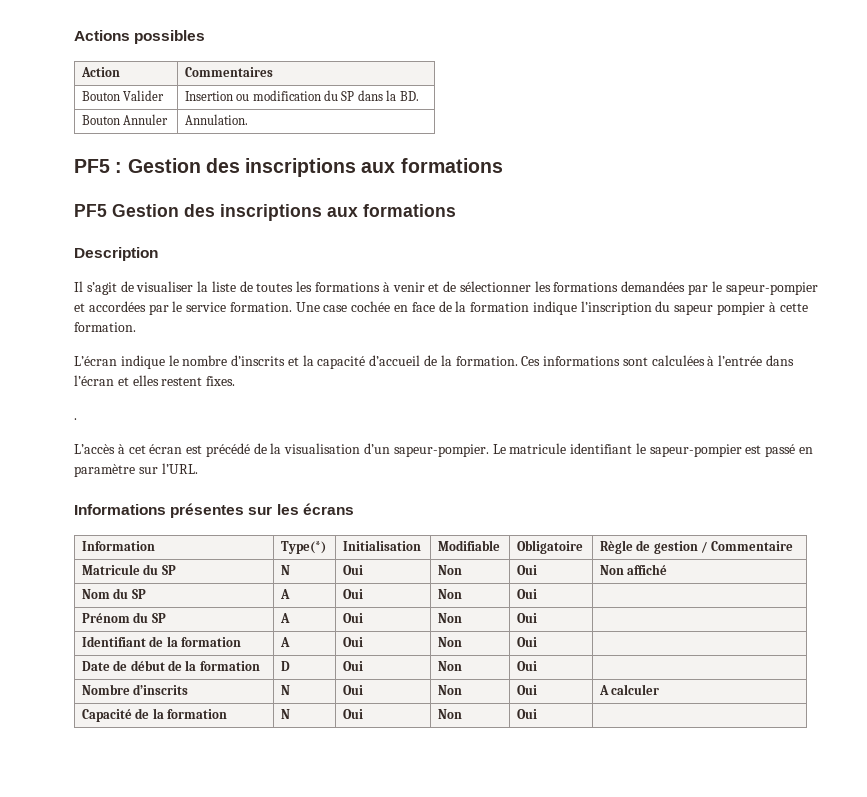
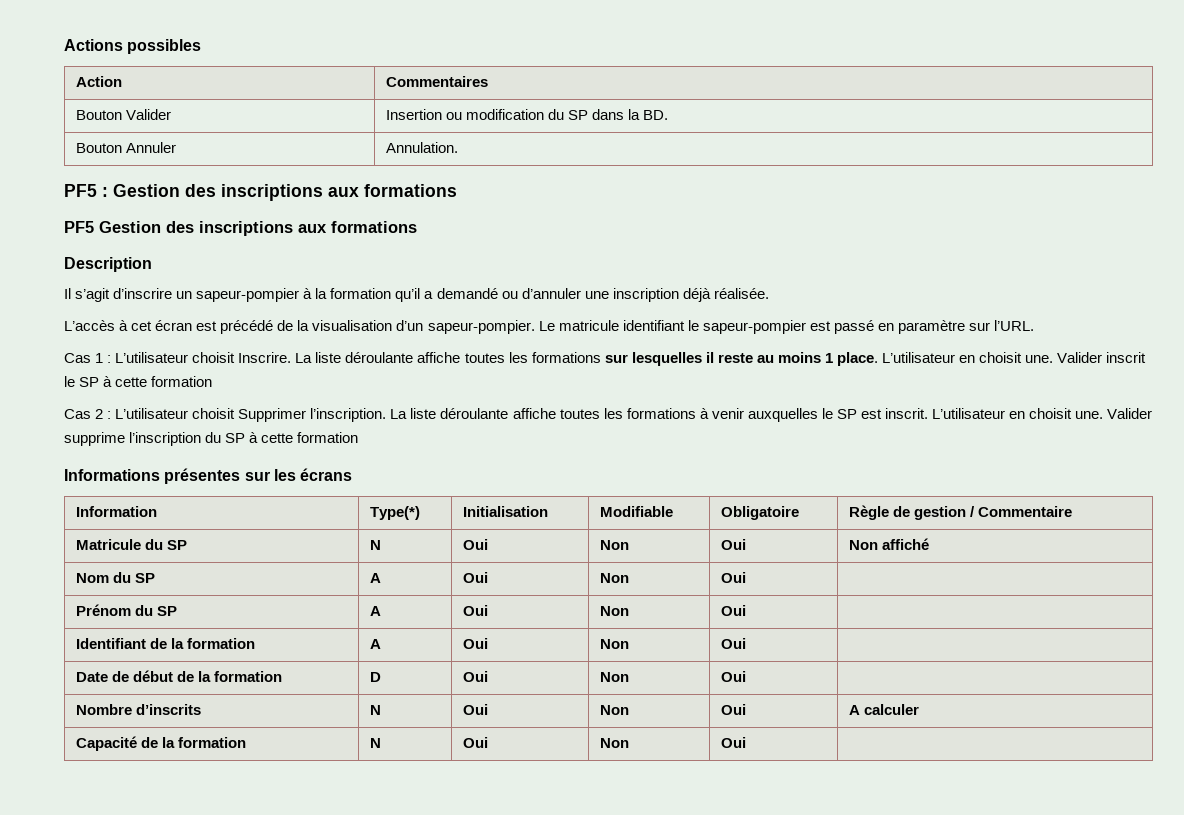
[120,281,818,295] [74,301,808,315] [74,322,136,332] [74,355,795,369] [74,375,236,386] [74,418,77,420] de visualiser la liste de toutes les formations à venir et de sélectionner les formations demandées par le sapeur-pompier et accordées par le service formation. Une case cochée en face de la formation indique l’inscription du sapeur pompier à cette formation. // L’écran indique le nombre d’inscrits et la capacité d’accueil de la formation. Ces informations sont calculées à l’entrée dans l’écran et elles restent fixes. // . -> [113,288,769,302] d’inscrire un sapeur-pompier à la formation qu’il a demandé ou d’annuler une inscription déjà réalisée.
(198, 468) none -> [64,352,1147,366] [64,376,213,387] [64,408,1153,422] [64,432,359,446] // Cas 1 : L’utilisateur choisit Inscrire. La liste déroulante affiche toutes les formations sur lesquelles il reste au moins 1 place. L’utilisateur en choisit une. Valider inscrit le SP à cette formation // Cas 2 : L’utilisateur choisit Supprimer l’inscription. La liste déroulante affiche toutes les formations à venir auxquelles le SP est inscrit. L’utilisateur en choisit une. Valider supprime l’inscription du SP à cette formation

